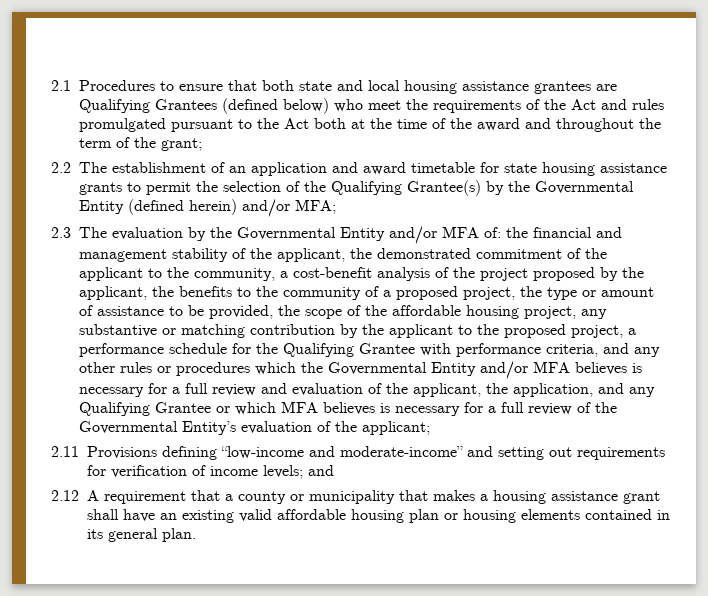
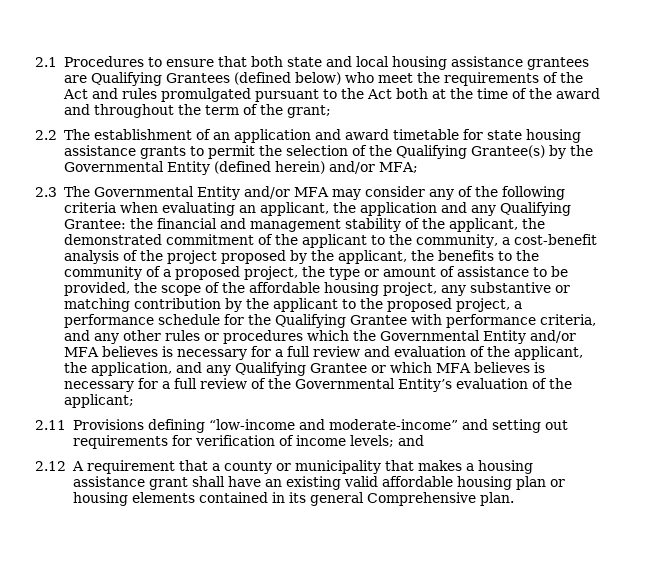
[112,226,501,244] evaluation by the Governmental Entity and/or MFA of: -> [93,186,565,200] [63,202,571,216] [63,219,126,229] Governmental Entity and/or MFA may consider any of the following criteria when evaluating an applicant, the application and any Qualifying Grantee:
(158, 535) none -> [366,492,476,506] Comprehensive

